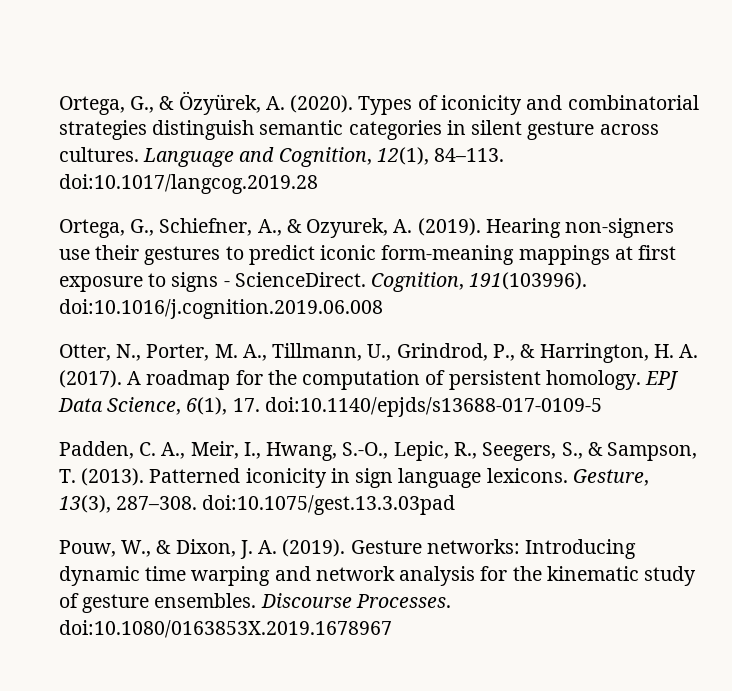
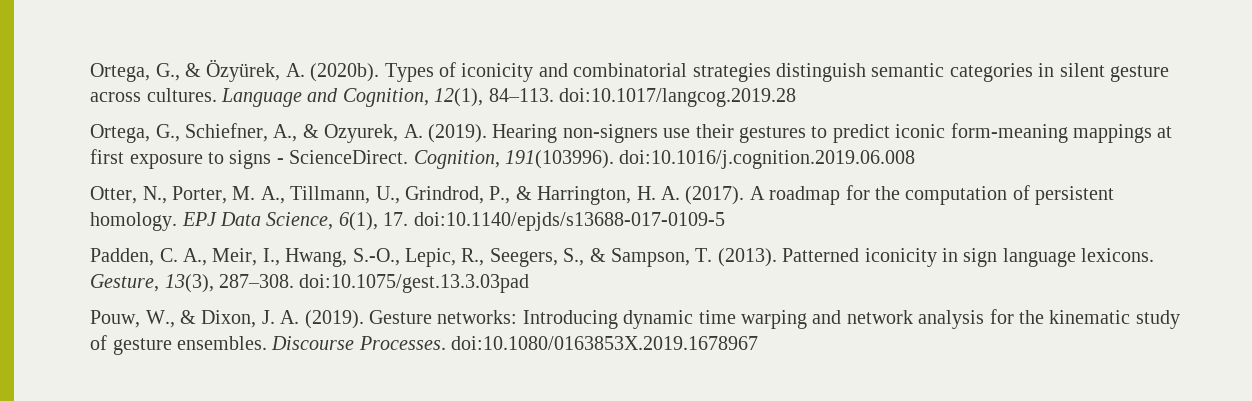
[290,95,354,113] (2020). -> [310,63,380,82] (2020b).

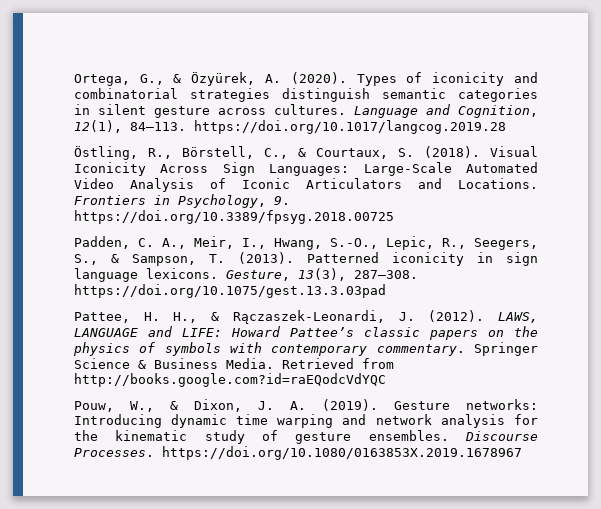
[310,63,380,82] (2020b). -> [290,72,347,84] (2020).
[558,88,796,107] [90,123,1173,143] [90,149,916,169] [90,185,1115,205] [90,212,725,231] doi:10.1017/langcog.2019.28 // Ortega, G., Schiefner, A., & Ozyurek, A. (2019). Hearing non-signers use their gestures to predict iconic form-meaning mappings at first exposure to signs - ScienceDirect. Cognition, 191(103996). doi:10.1016/j.cognition.2019.06.008 // Otter, N., Porter, M. A., Tillmann, U., Grindrod, P., & Harrington, H. A. (2017). A roadmap for the computation of persistent homology. EPJ Data Science, 6(1), 17. doi:10.1140/epjds/s13688-017-0109-5 -> [193,120,506,134] [73,146,538,160] [73,162,538,176] [73,178,538,192] [73,194,290,208] [73,210,394,224] https://doi.org/10.1017/langcog.2019.28 // Östling, R., Börstell, C., & Courtaux, S. (2018). Visual Iconicity Across Sign Languages: Large-Scale Automated Video Analysis of Iconic Articulators and Locations. Frontiers in Psychology, 9. https://doi.org/10.3389/fpsyg.2018.00725
[299,274,530,293] doi:10.1075/gest.13.3.03pad -> [73,284,386,298] [73,310,538,324] [73,326,538,340] [72,342,538,356] [73,358,394,369] [73,373,386,387] https://doi.org/10.1075/gest.13.3.03pad // Pattee, H. H., & Rączaszek-Leonardi, J. (2012). LAWS, LANGUAGE and LIFE: Howard Pattee’s classic papers on the physics of symbols with contemporary commentary. Springer Science & Business Media. Retrieved from http://books.google.com?id=raEQodcVdYQC
[451,336,759,350] doi:10.1080/0163853X.2019.1678967 -> [161,446,522,460] https://doi.org/10.1080/0163853X.2019.1678967

